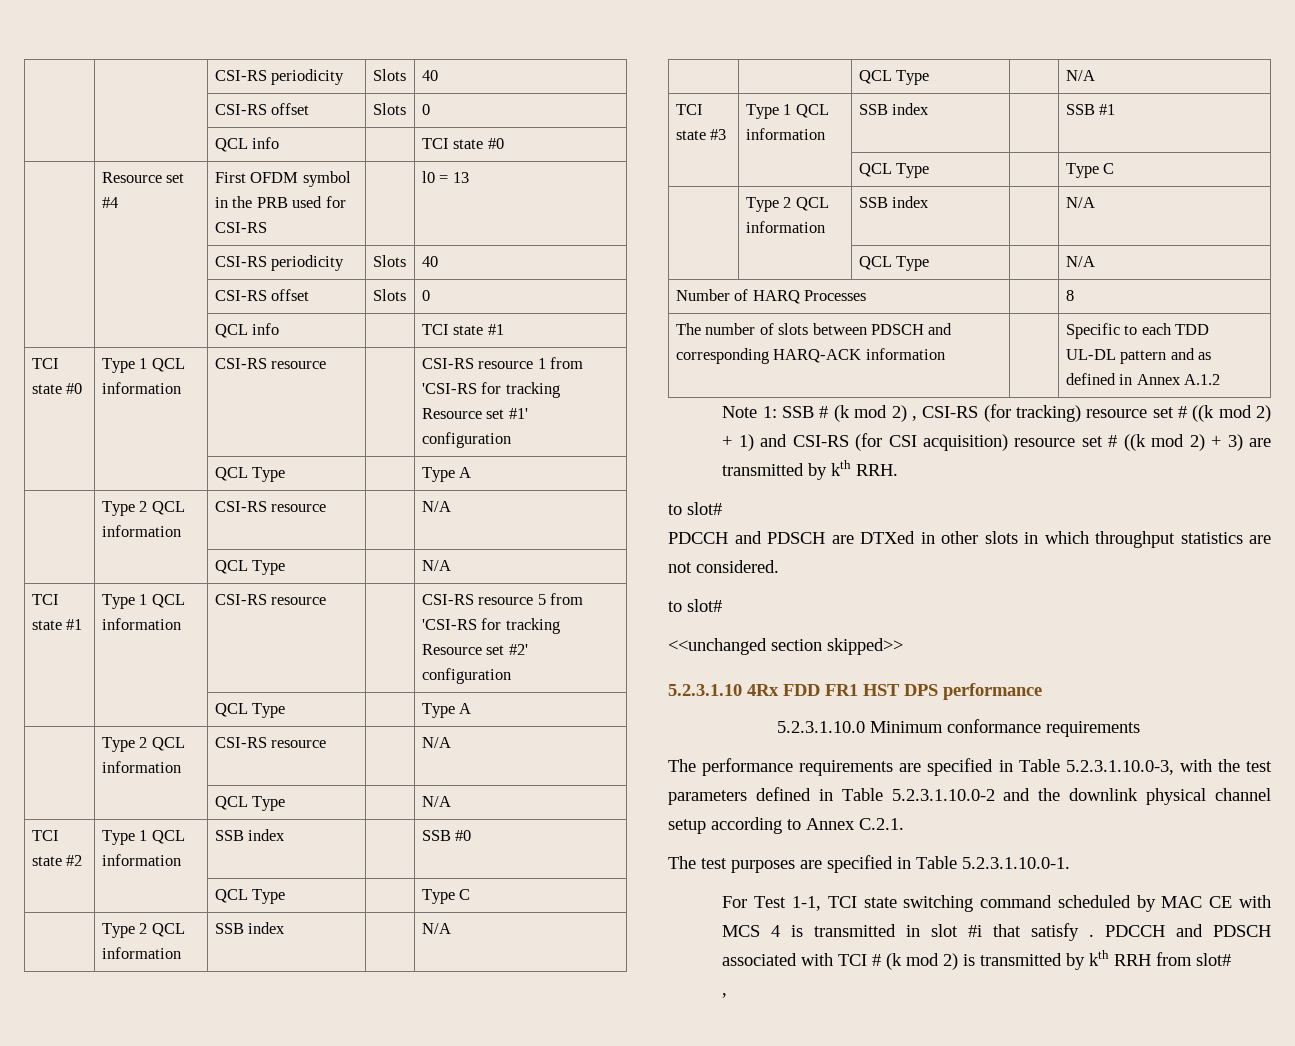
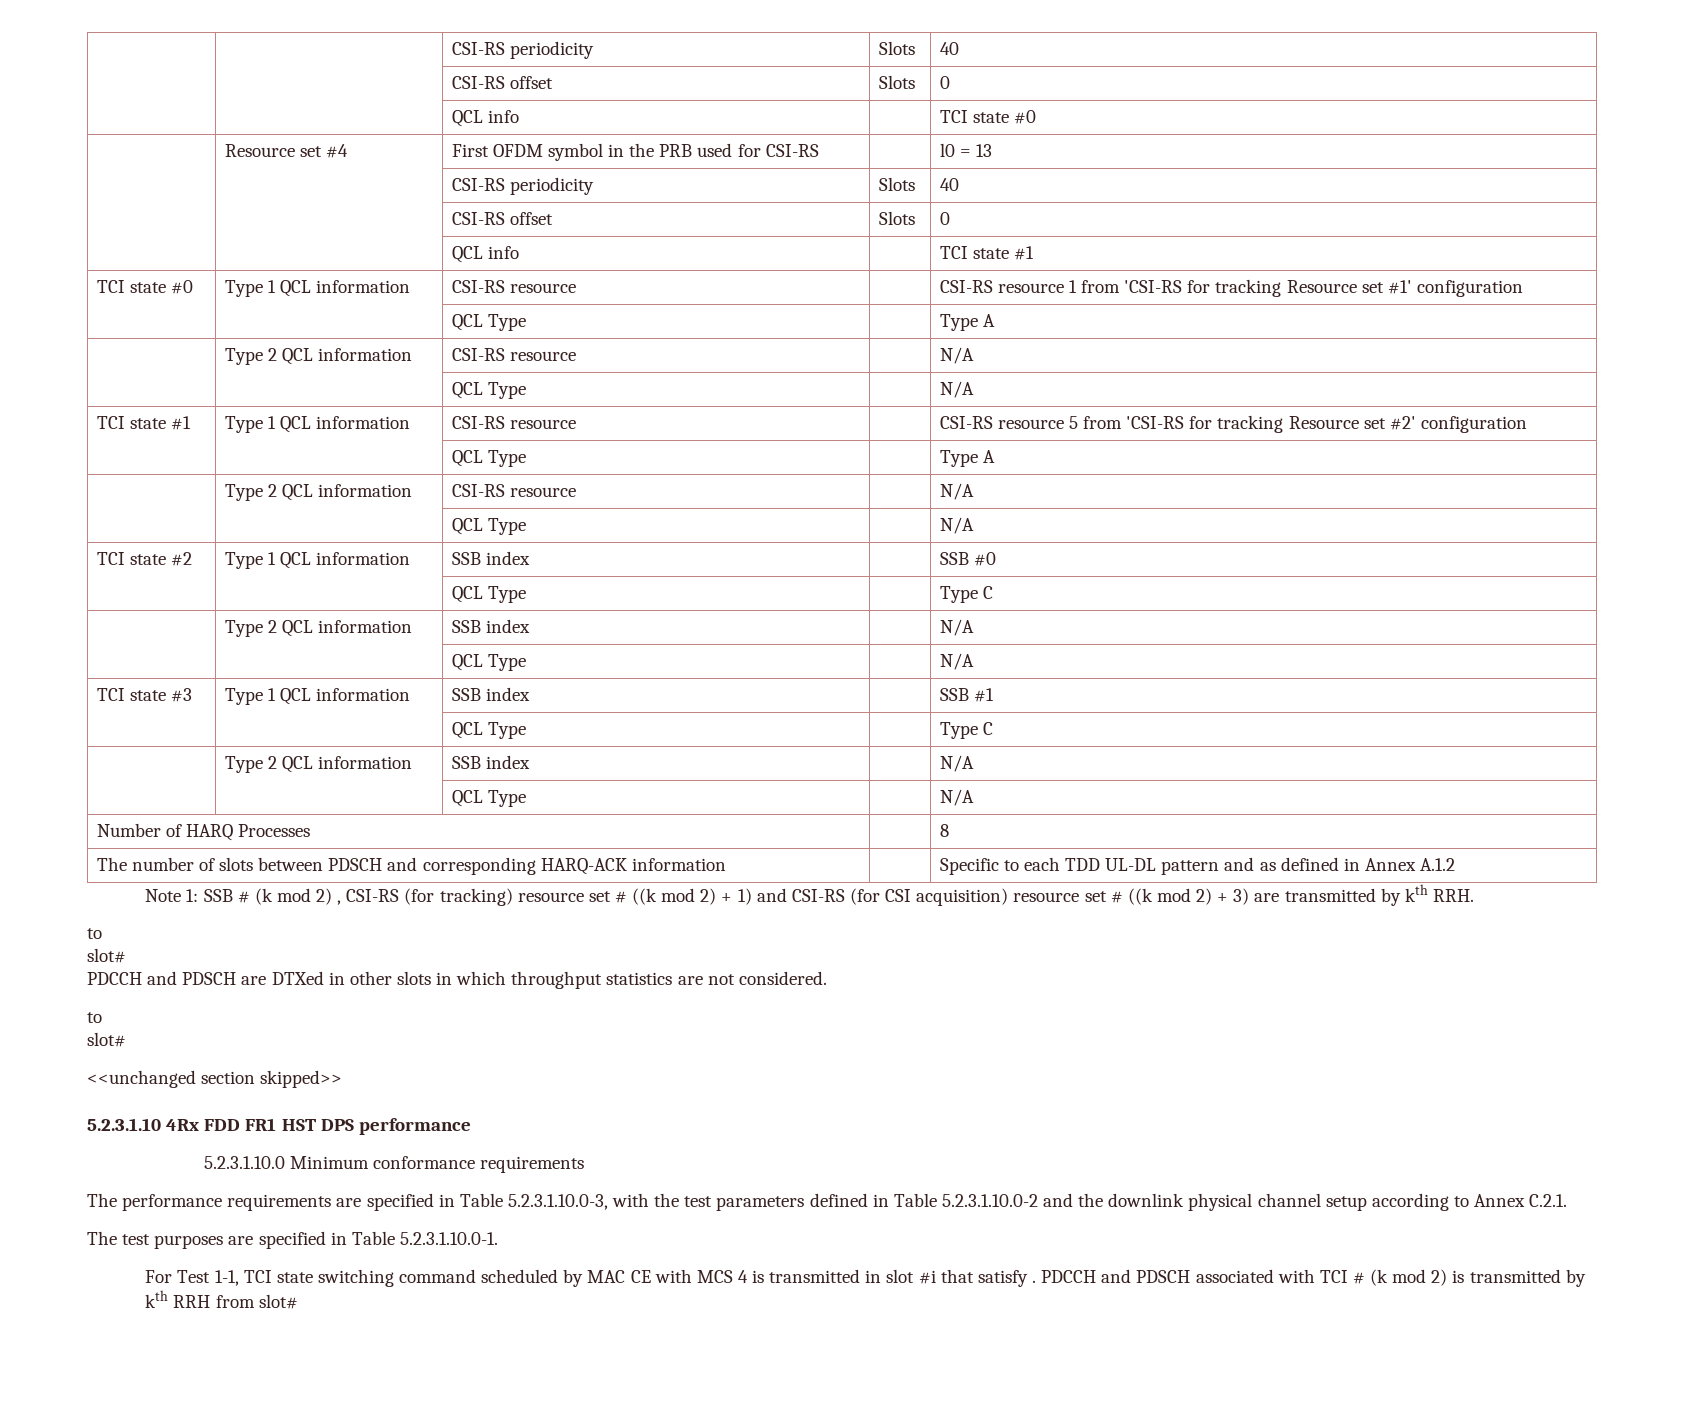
(682, 509) none -> (102, 933) //
(682, 606) none -> (102, 1017) //
[722,993,728,998] // , -> (298, 1301) none

